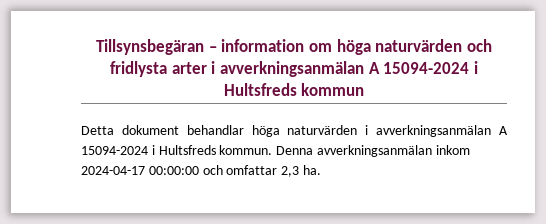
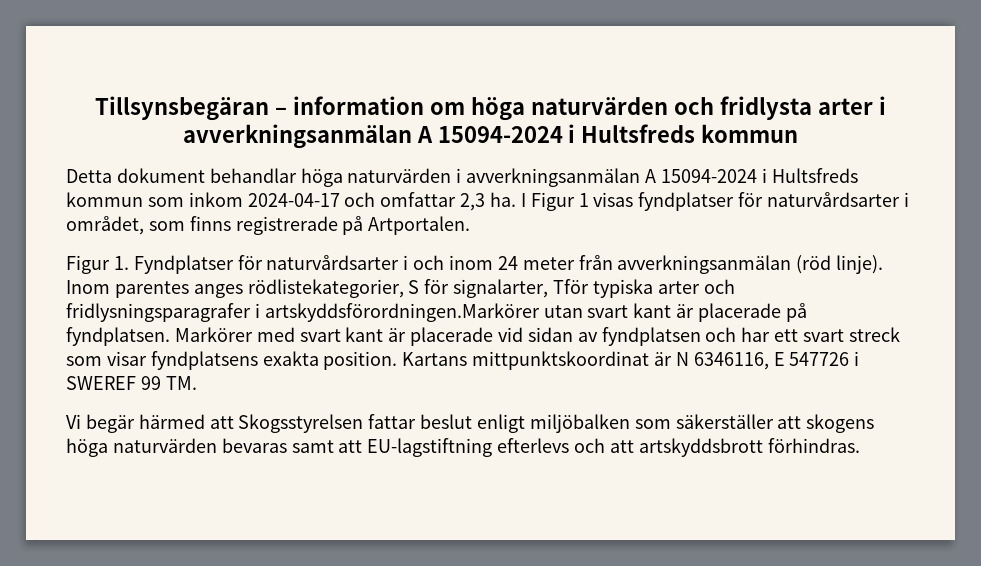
[219,145,432,157] kommun. Denna avverkningsanmälan -> [66,192,184,207] kommun som
[148,166,199,175] 00:00:00 -> (340, 200) none
(321, 170) none -> [520,192,909,211] [66,216,471,235] [66,255,884,274] [66,279,735,298] [66,303,807,322] [66,327,900,346] [66,351,860,370] [66,376,197,390] [66,414,875,433] [66,438,860,457] I Figur 1 visas fyndplatser för naturvårdsarter i området, som finns registrerade på Artportalen. // Figur 1. Fyndplatser för naturvårdsarter i och inom 24 meter från avverkningsanmälan (röd linje). Inom parentes anges rödlistekategorier, S för signalarter, Tför typiska arter och fridlysningsparagrafer i artskyddsförordningen.Markörer utan svart kant är placerade på fyndplatsen. Markörer med svart kant är placerade vid sidan av fyndplatsen och har ett svart streck som visar fyndplatsens exakta position. Kartans mittpunktskoordinat är N 6346116, E 547726 i SWEREF 99 TM. // Vi begär härmed att Skogsstyrelsen fattar beslut enligt miljöbalken som säkerställer att skogens höga naturvärden bevaras samt att EU-lagstiftning efterlevs och att artskyddsbrott förhindras.

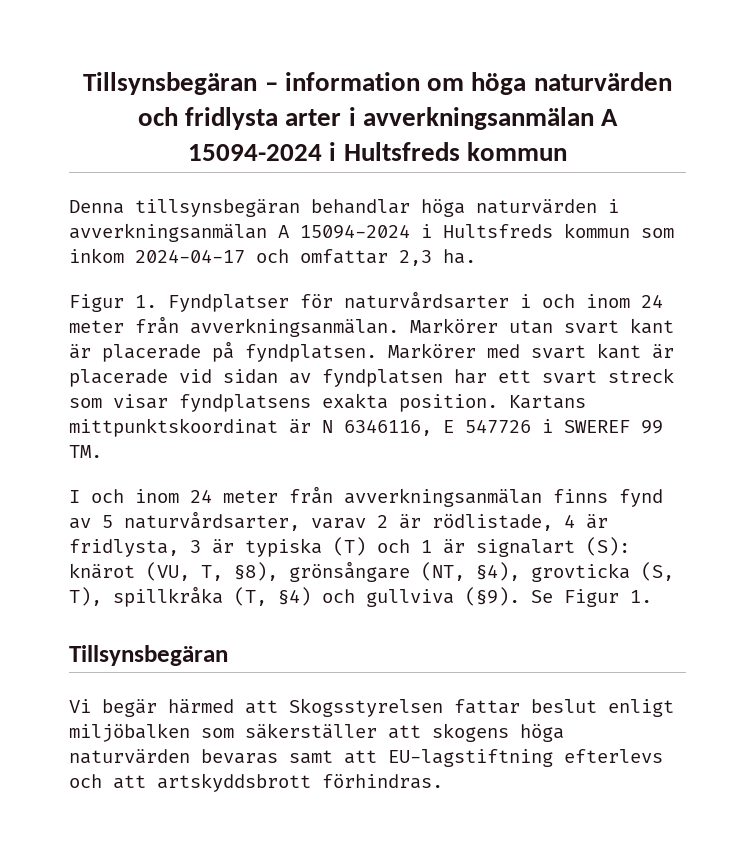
[66,168,205,183] Detta dokument -> [69,199,300,217] Denna tillsynsbegäran
[520,192,909,211] [66,216,471,235] I Figur 1 visas fyndplatser för naturvårdsarter i området, som finns registrerade på Artportalen. -> (476, 256) none
[617,255,884,274] [66,279,735,298] [66,303,540,322] avverkningsanmälan (röd linje). Inom parentes anges rödlistekategorier, S för signalarter, Tför typiska arter och fridlysningsparagrafer i artskyddsförordningen.Markörer -> [190,318,498,337] avverkningsanmälan. Markörer
[705,327,737,342] och -> (443, 378) none
(197, 383) none -> [69,486,663,507] [69,511,608,531] [69,537,630,557] [69,561,674,582] [69,586,652,607] [69,645,228,666] // I och inom 24 meter från avverkningsanmälan finns fynd av 5 naturvårdsarter, varav 2 är rödlistade, 4 är fridlysta, 3 är typiska (T) och 1 är signalart (S): knärot (VU, T, §8), grönsångare (NT, §4), grovticka (S, T), spillkråka (T, §4) och gullviva (§9). Se Figur 1. // Tillsynsbegäran

